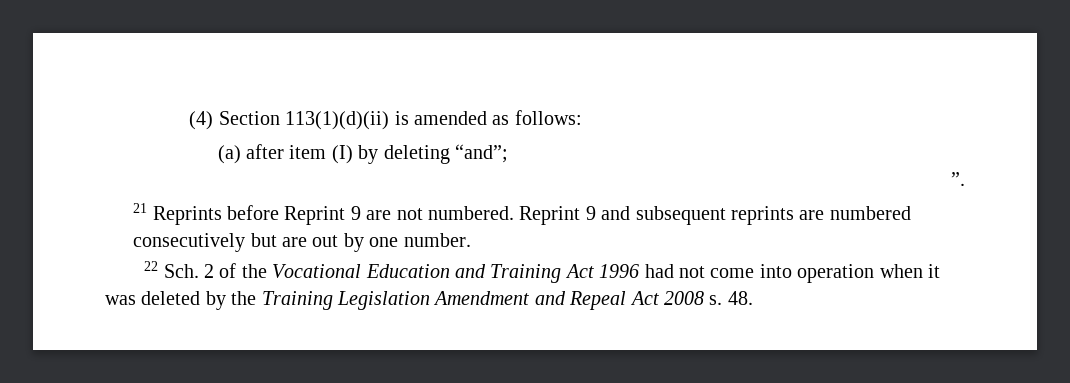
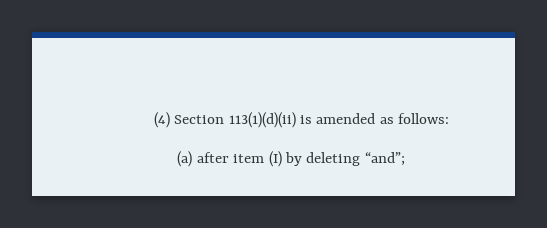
[951,172,965,186] [133,203,911,225] [133,233,471,252] [144,261,941,283] [105,291,753,310] // ”. // 21 Reprints before Reprint 9 are not numbered. Reprint 9 and subsequent reprints are numbered consecutively but are out by one number. // 22 Sch. 2 of the Vocational Education and Training Act 1996 had not come into operation when it was deleted by the Training Legislation Amendment and Repeal Act 2008 s. 48. -> (405, 159) none

